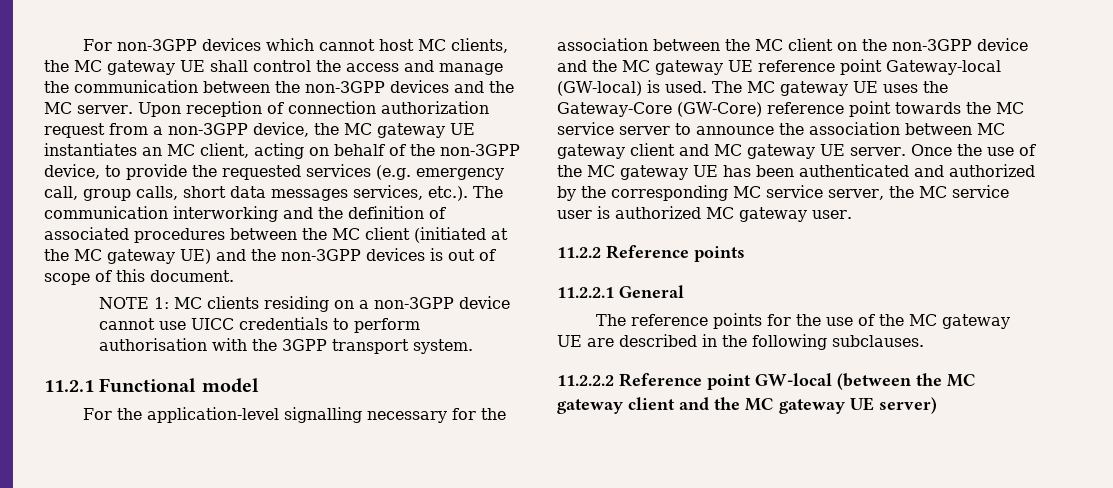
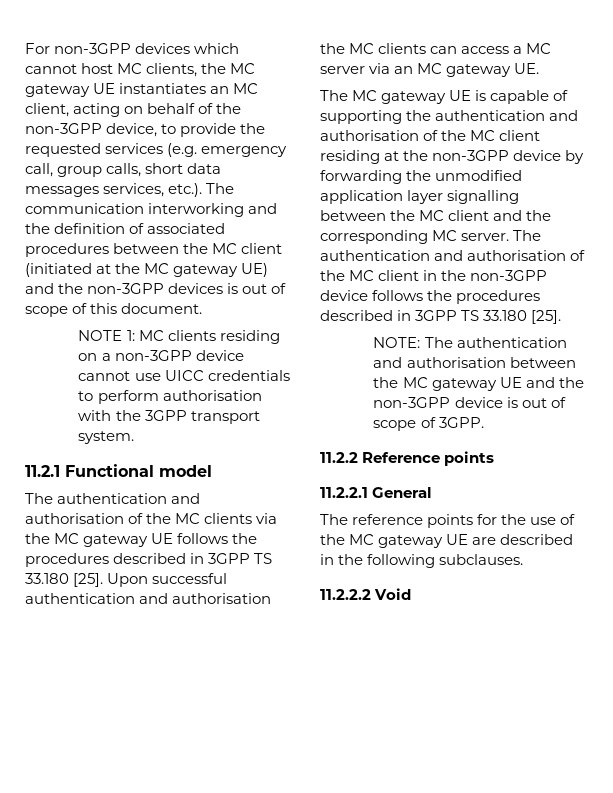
[210,60,503,75] [44,80,514,93] [44,101,489,117] [44,122,475,138] shall control the access and manage the communication between the non-3GPP devices and the MC server. Upon reception of connection authorization request from a non-3GPP device, the MC gateway UE -> (116, 88) none
[82,407,506,423] [557,38,1028,51] [557,59,1001,75] [557,80,948,96] [557,101,1024,117] [557,122,1005,135] [557,143,1036,159] [557,164,1035,180] [557,185,1009,201] [557,206,852,222] For the application-level signalling necessary for the association between the MC client on the non-3GPP device and the MC gateway UE reference point Gateway-local (GW-local) is used. The MC gateway UE uses the Gateway-Core (GW-Core) reference point towards the MC service server to announce the association between MC gateway client and MC gateway UE server. Once the use of the MC gateway UE has been authenticated and authorized by the corresponding MC service server, the MC service user is authorized MC gateway user. -> [25,493,201,504] [25,513,278,524] [25,533,258,547] [25,553,273,567] [25,573,228,587] [25,593,272,604] [320,43,552,54] [320,63,540,77] [320,90,569,104] [320,110,579,124] [320,130,541,141] [320,150,585,164] [320,170,523,184] [320,190,520,204] [320,210,552,221] [320,230,542,244] [320,250,586,261] [320,270,548,281] [320,290,541,304] [320,310,562,324] [373,337,567,348] [373,357,576,368] [373,377,584,391] [373,397,566,408] [373,417,484,431] The authentication and authorisation of the MC clients via the MC gateway UE follows the procedures described in 3GPP TS 33.180 [25]. Upon successful authentication and authorisation the MC clients can access a MC server via an MC gateway UE. // The MC gateway UE is capable of supporting the authentication and authorisation of the MC client residing at the non-3GPP device by forwarding the unmodified application layer signalling between the MC client and the corresponding MC server. The authentication and authorisation of the MC client in the non-3GPP device follows the procedures described in 3GPP TS 33.180 [25]. // NOTE: The authentication and authorisation between the MC gateway UE and the non-3GPP device is out of scope of 3GPP.
[619,373,976,390] [557,397,937,414] Reference point GW-local (between the MC gateway client and the MC gateway UE server) -> [374,588,412,600] Void

